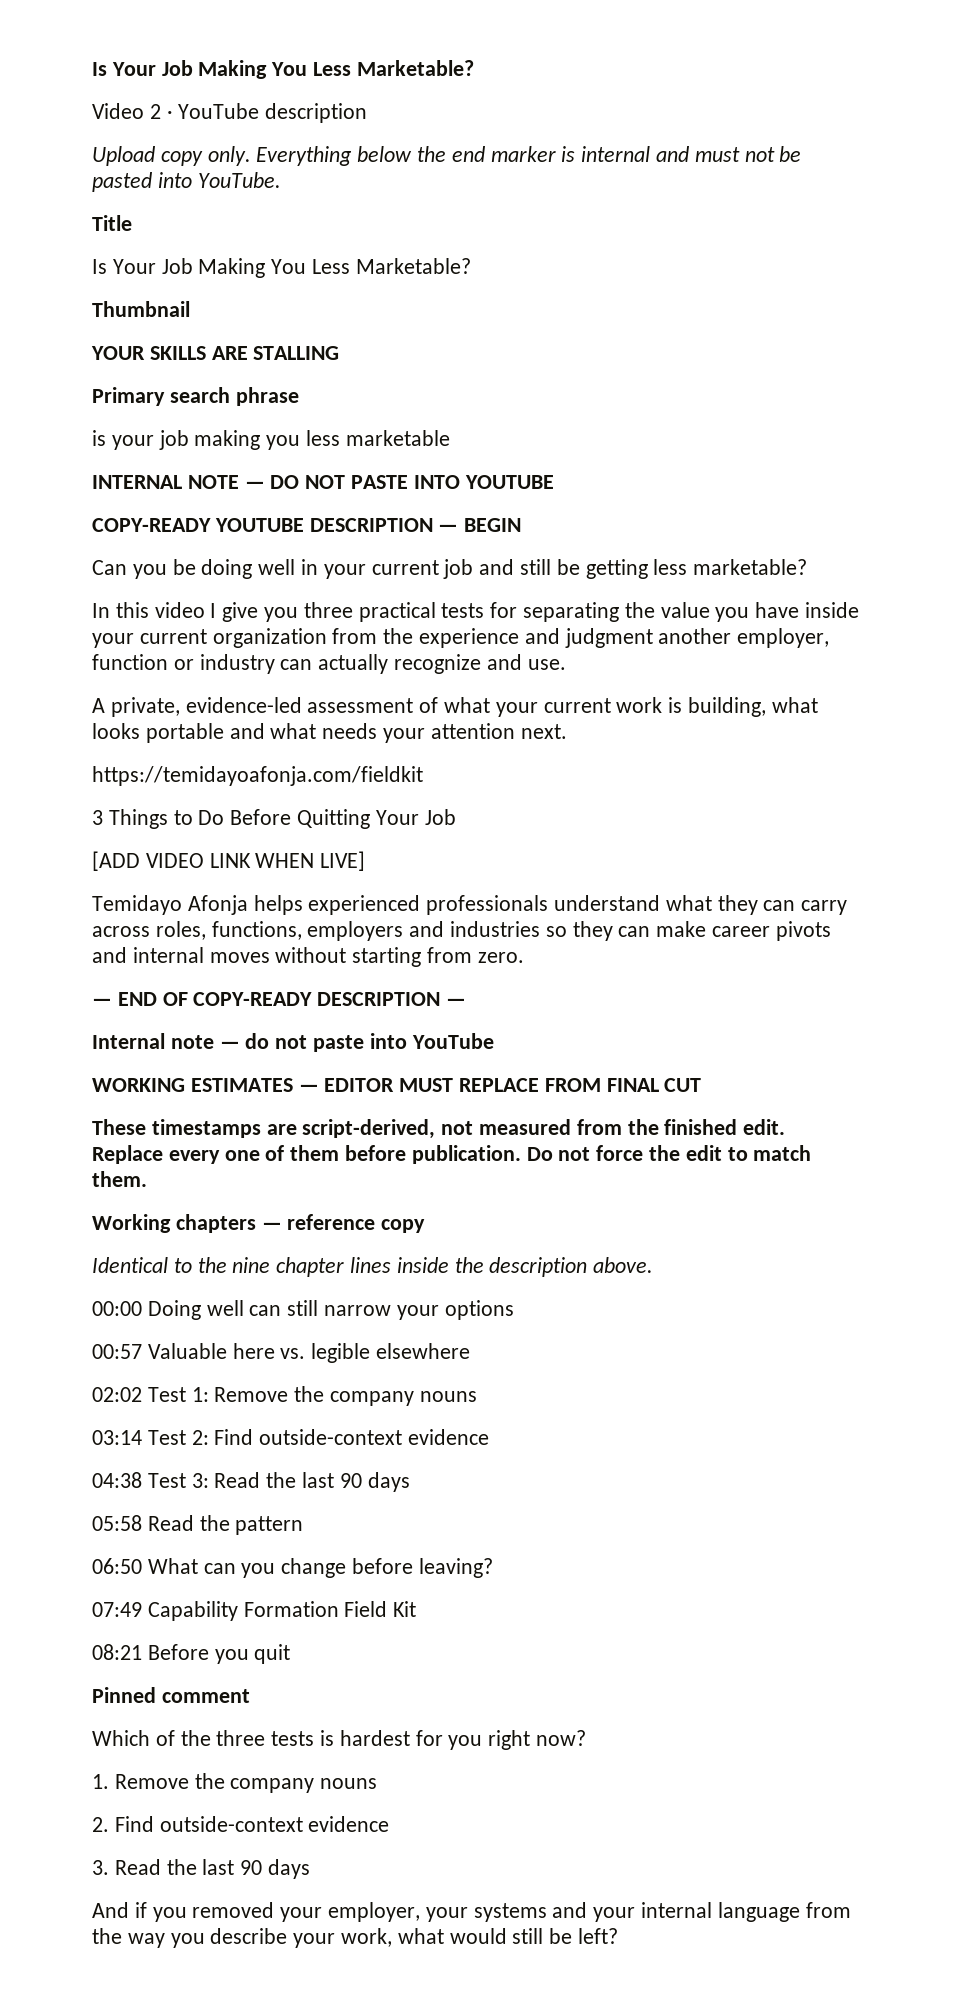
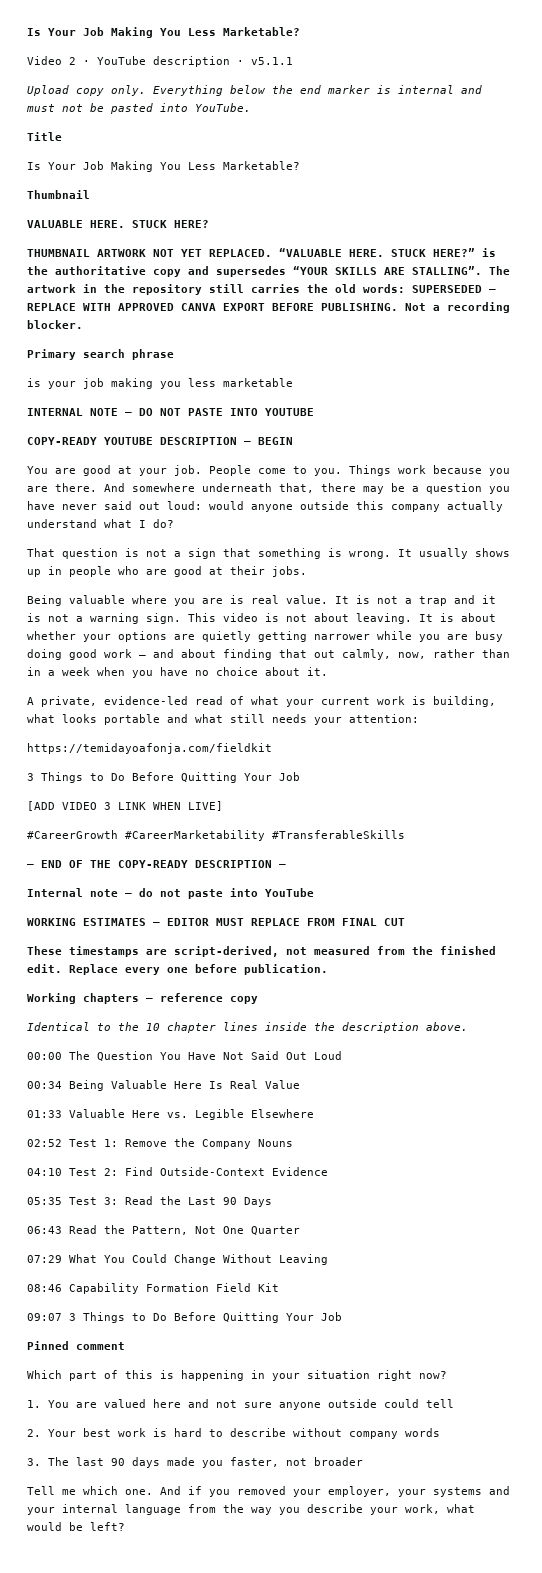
(368, 113) none -> [237,57,293,65] · v5.1.1
[91,346,340,360] YOUR SKILLS ARE STALLING -> [27,220,209,228] [27,248,496,257] [27,266,510,277] [27,284,496,295] [27,302,510,313] [27,320,83,329] VALUABLE HERE. STUCK HERE? // THUMBNAIL ARTWORK NOT YET REPLACED. “VALUABLE HERE. STUCK HERE?” is the authoritative copy and supersedes “YOUR SKILLS ARE STALLING”. The artwork in the repository still carries the old words: SUPERSEDED — REPLACE WITH APPROVED CANVA EXPORT BEFORE PUBLISHING. Not a recording blocker.
[92,559,808,579] [92,602,860,622] [92,628,830,648] [92,654,566,674] Can you be doing well in your current job and still be getting less marketable? // In this video I give you three practical tests for separating the value you have inside your current organization from the experience and judgment another employer, function or industry can actually recognize and use. -> [27,465,510,476] [27,483,510,494] [27,501,503,512] [27,519,174,528] [27,548,510,559] [27,566,307,577] [27,595,496,606] [27,613,496,624] [27,631,503,642] [27,649,510,660] [27,667,328,678] You are good at your job. People come to you. Things work because you are there. And somewhere underneath that, there may be a question you have never said out loud: would anyone outside this company actually understand what I do? // That question is not a sign that something is wrong. It usually shows up in people who are good at their jobs. // Being valuable where you are is real value. It is not a trap and it is not a warning sign. This video is not about leaving. It is about whether your options are quietly getting narrower while you are busy doing good work — and about finding that out calmly, now, rather than in a week when you have no choice about it.
[307,698,414,713] assessment -> [195,696,223,705] read
(317, 731) none -> [230,714,265,723] still
[430,723,567,739] attention next. -> [349,714,419,723] attention:
(204, 860) none -> [104,802,111,810] 3
[92,895,848,915] [92,921,831,941] [92,947,524,967] Temidayo Afonja helps experienced professionals understand what they can carry across roles, functions, employers and industries so they can make career pivots and internal moves without starting from zero. -> [27,830,405,841] #CareerGrowth #CareerMarketability #TransferableSkills
(188, 999) none -> [90,860,111,868] THE
[265,1145,340,1161] of them -> (188, 970) none
[526,1145,812,1161] [92,1171,147,1187] Do not force the edit to match them. -> (328, 969) none
[232,1257,271,1273] nine -> [146,1023,160,1031] 10
[147,1300,514,1320] [92,1343,471,1363] [92,1386,477,1406] [92,1429,490,1445] [92,1472,410,1492] [92,1515,304,1535] [92,1558,493,1578] [92,1601,417,1621] [92,1644,291,1664] [92,1687,250,1703] [92,1730,587,1750] [92,1773,378,1793] [92,1816,390,1832] Doing well can still narrow your options // 00:57 Valuable here vs. legible elsewhere // 02:02 Test 1: Remove the company nouns // 03:14 Test 2: Find outside-context evidence // 04:38 Test 3: Read the last 90 days // 05:58 Read the pattern // 06:50 What can you change before leaving? // 07:49 Capability Formation Field Kit // 08:21 Before you quit // Pinned comment // Which of the three tests is hardest for you right now? // 1. Remove the company nouns // 2. Find outside-context evidence -> [69,1051,342,1061] [27,1080,300,1091] [27,1109,314,1120] [27,1138,293,1149] [27,1167,328,1176] [27,1196,272,1207] [27,1225,300,1235] [27,1254,328,1265] [27,1283,279,1294] [27,1312,342,1323] [27,1341,125,1350] [27,1370,447,1381] [27,1399,454,1410] [27,1428,440,1439] The Question You Have Not Said Out Loud // 00:34 Being Valuable Here Is Real Value // 01:33 Valuable Here vs. Legible Elsewhere // 02:52 Test 1: Remove the Company Nouns // 04:10 Test 2: Find Outside-Context Evidence // 05:35 Test 3: Read the Last 90 Days // 06:43 Read the Pattern, Not One Quarter // 07:29 What You Could Change Without Leaving // 08:46 Capability Formation Field Kit // 09:07 3 Things to Do Before Quitting Your Job // Pinned comment // Which part of this is happening in your situation right now? // 1. You are valued here and not sure anyone outside could tell // 2. Your best work is hard to describe without company words
[114,1859,311,1879] Read the last 90 days // -> [48,1457,363,1468] [27,1486,153,1495] The last 90 days made you faster, not broader // Tell me which one.
[512,1928,544,1944] still -> (62, 1526) none

